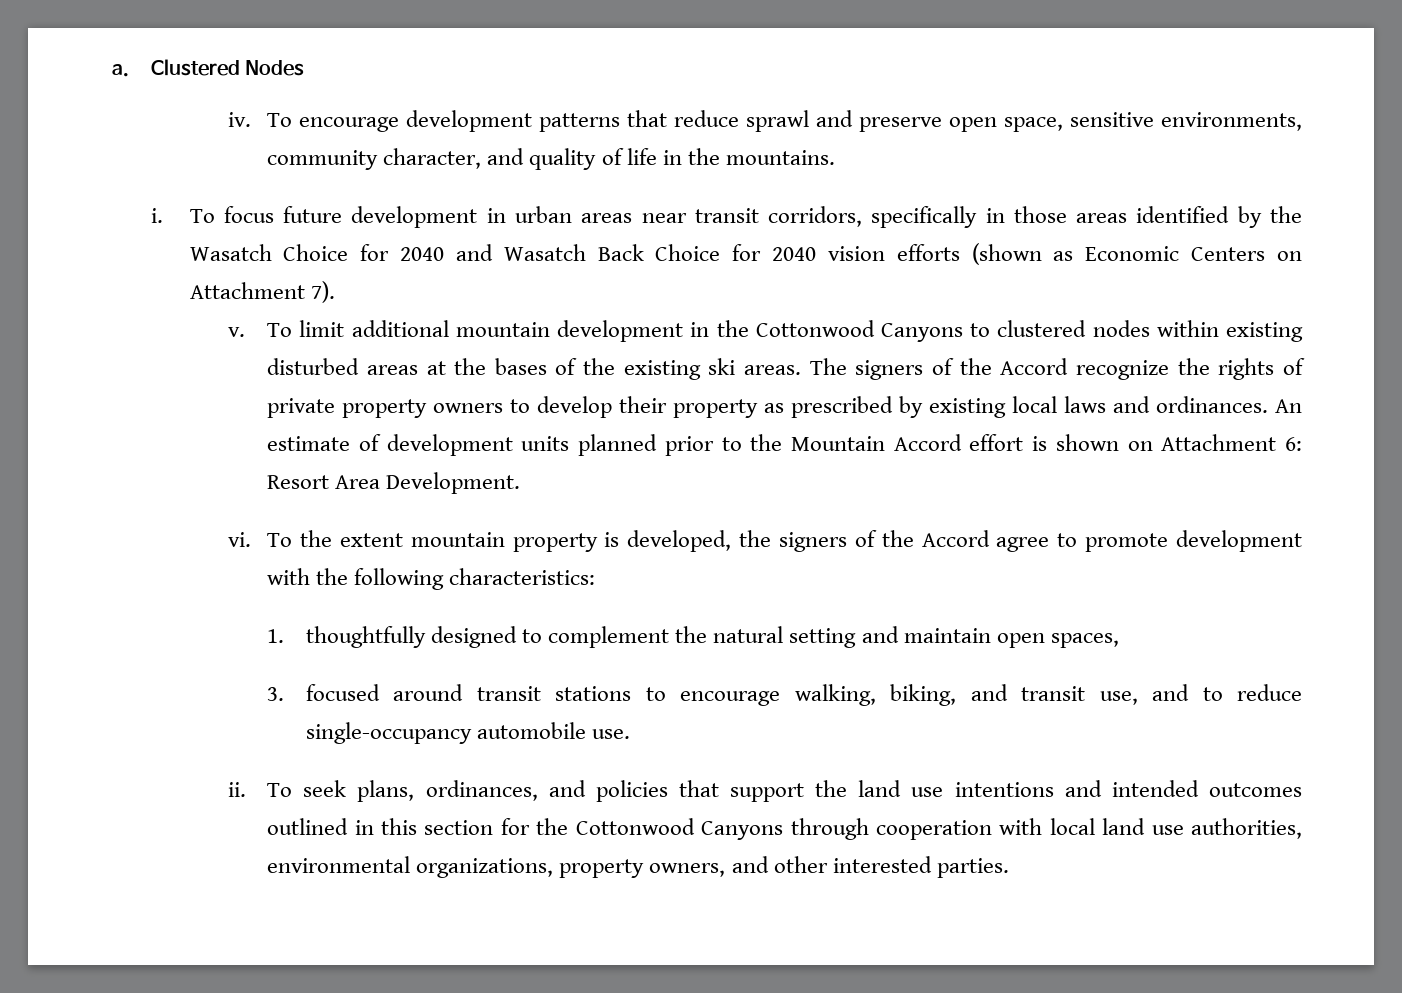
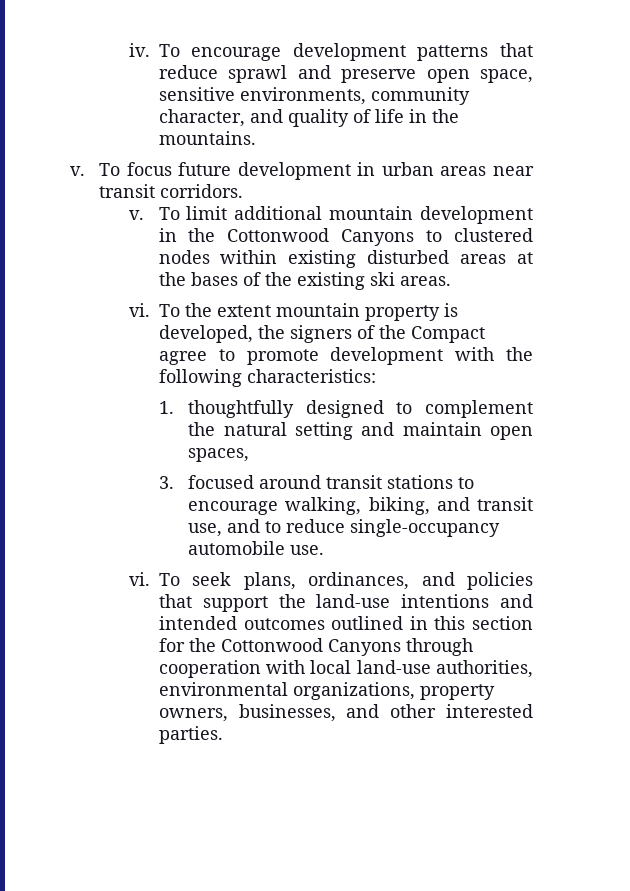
[112,59,305,77] a. Clustered Nodes // -> (128, 50) none
[150,208,163,223] i. -> [69,166,85,176] v.
[768,206,1302,228] [189,243,1302,265] [189,281,335,303] corridors, specifically in those areas identified by the Wasatch Choice for 2040 and Wasatch Back Choice for 2040 vision efforts (shown as Economic Centers on Attachment 7). -> [160,184,244,198] corridors.
[809,358,1306,380] [267,396,1303,418] [267,434,1303,456] [267,472,521,494] The signers of the Accord recognize the rights of private property owners to develop their property as prescribed by existing local laws and ordinances. An estimate of development units planned prior to the Mountain Accord effort is shown on Attachment 6: Resort Area Development. -> (451, 281) none
[921,530,990,547] Accord -> [410,326,485,343] Compact
[228,782,247,797] ii. -> [128,572,150,586] vi.
[858,780,944,797] land use -> [316,594,391,608] land-use
[1102,818,1184,835] land use -> [356,660,431,674] land-use
(726, 870) none -> [238,704,336,722] businesses,

